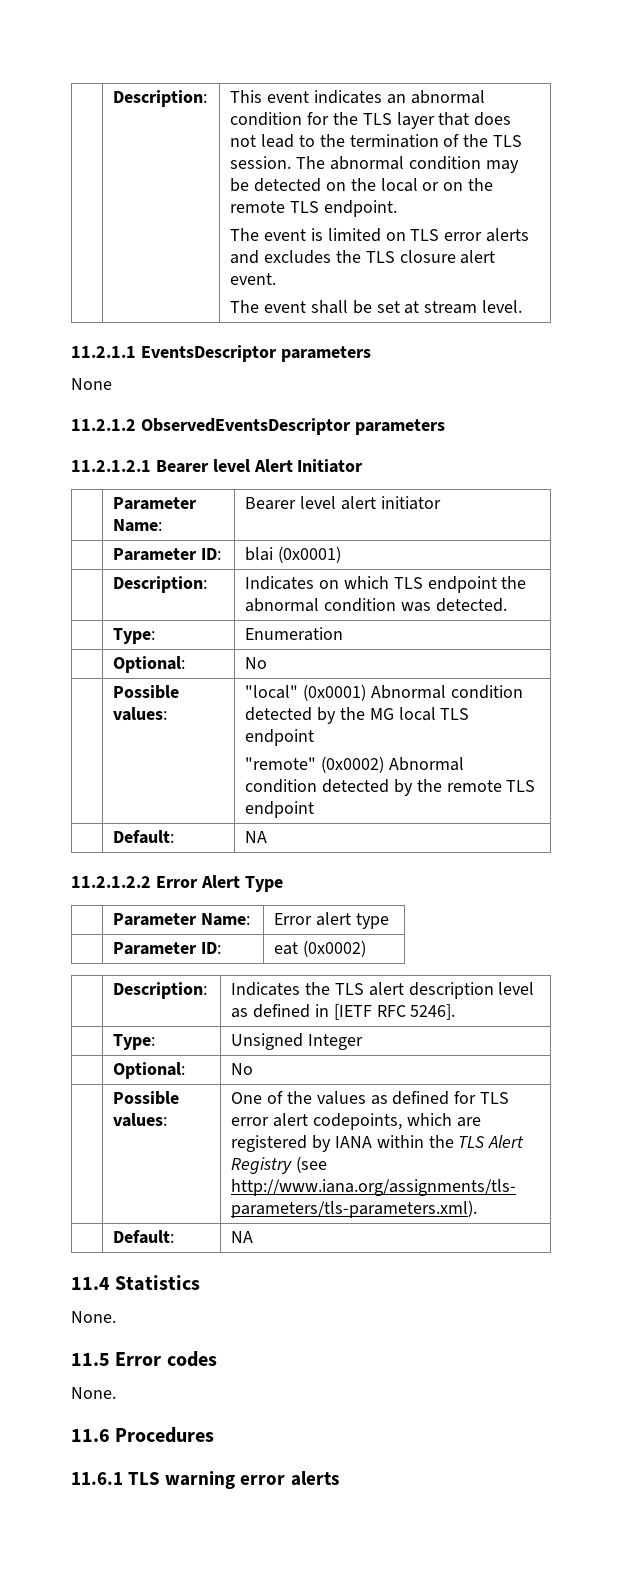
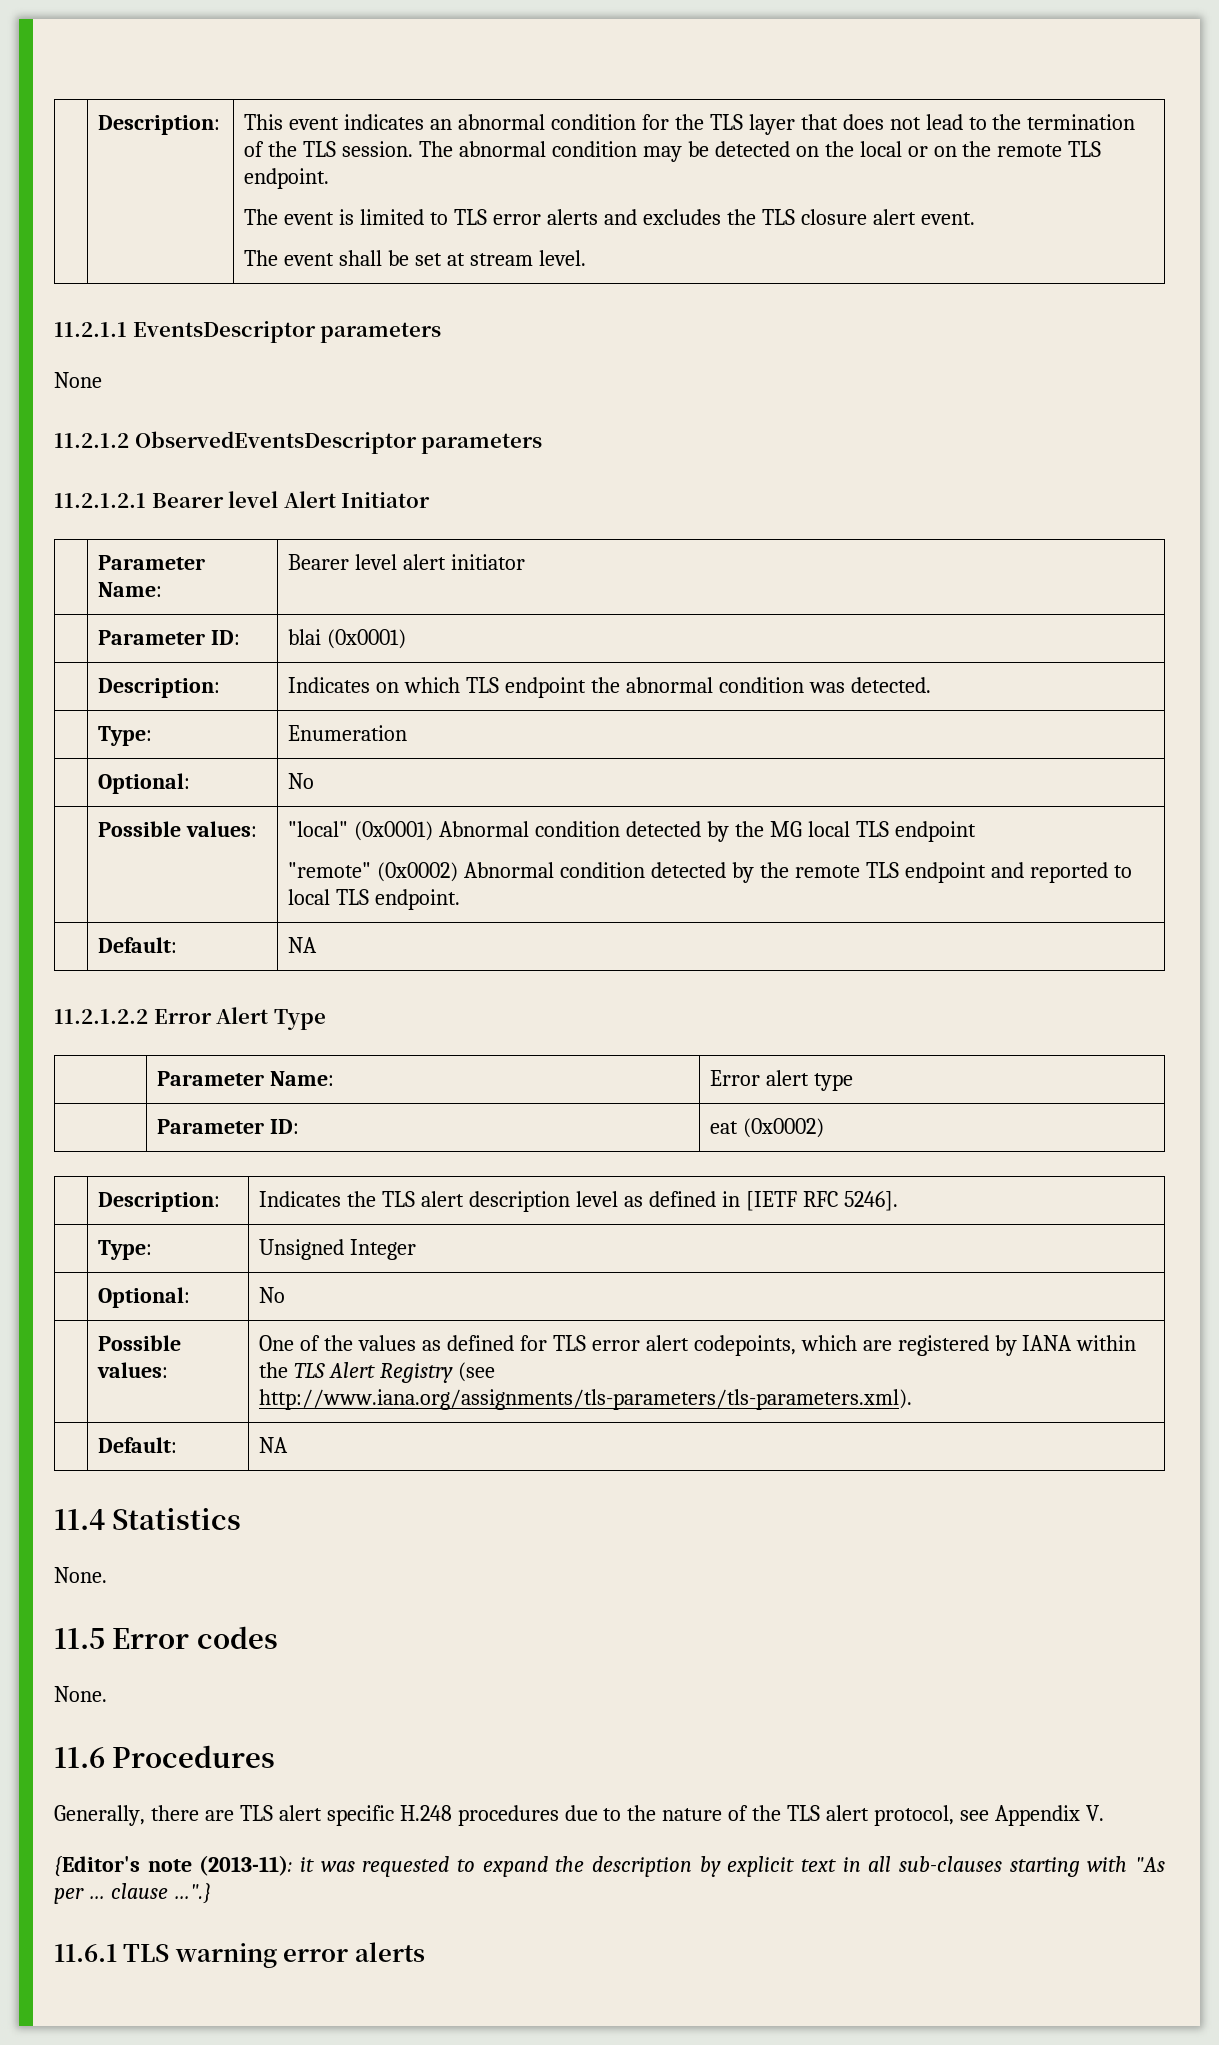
[385,232,406,241] on -> [430,212,449,225] to
(315, 809) none -> [990,862,1132,883] [288,889,461,910] and reported to local TLS endpoint.
(215, 1435) none -> [54,1805,1104,1826] [54,1855,1165,1877] [54,1883,211,1904] // Generally, there are TLS alert specific H.248 procedures due to the nature of the TLS alert protocol, see Appendix V. // {Editor's note (2013-11): it was requested to expand the description by explicit text in all sub-clauses starting with "As per … clause …".}

